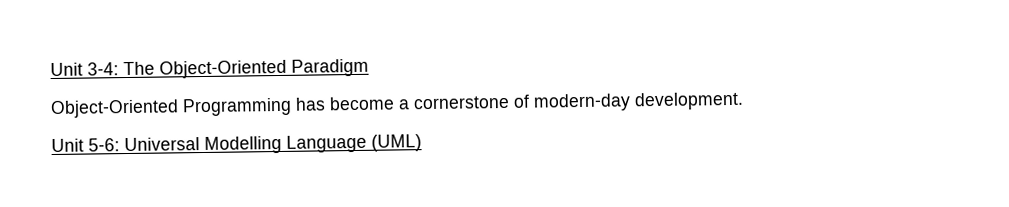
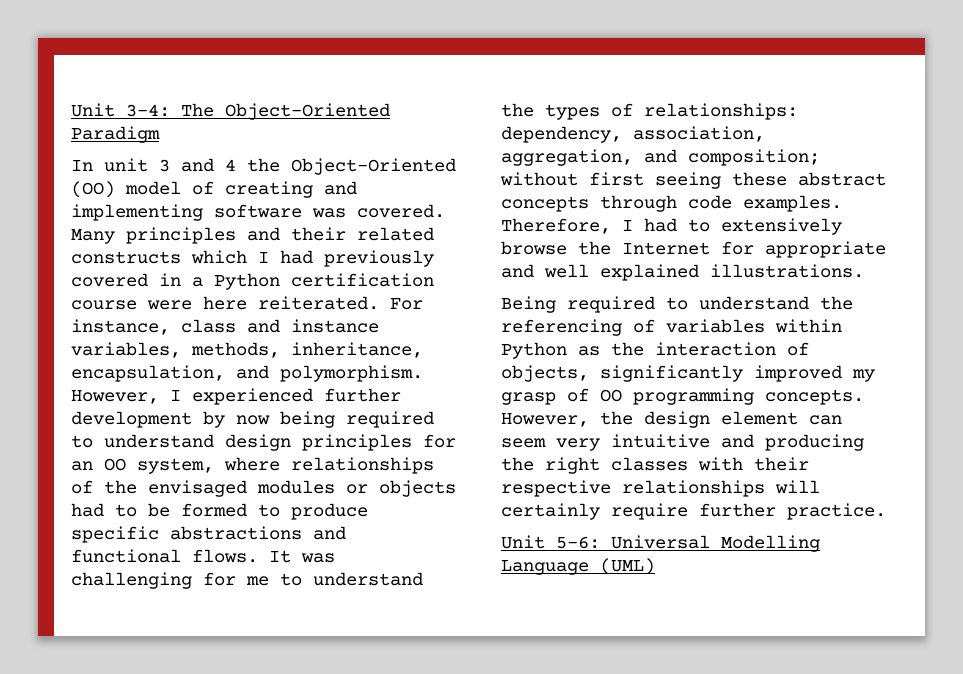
[50,91,744,119] Object-Oriented Programming has become a cornerstone of modern-day development. -> [71,158,456,175] [71,181,357,198] [71,204,445,221] [71,227,434,244] [71,250,434,267] [71,273,434,290] [71,296,423,310] [71,319,379,335] [71,342,423,358] [71,365,423,382] [71,388,401,405] [71,411,434,428] [71,434,456,451] [71,457,434,474] [71,480,456,497] [71,503,368,520] [71,526,346,543] [71,549,335,563] [71,572,423,589] [501,103,798,120] [501,126,765,143] [501,149,820,166] [500,172,886,189] [501,195,842,212] [501,218,842,235] [501,241,886,258] [501,264,864,281] [501,296,853,313] [501,319,842,336] [501,342,809,359] [501,365,875,382] [501,388,864,405] [501,411,842,428] [501,434,864,451] [501,457,809,474] [501,480,820,497] [501,503,886,520] In unit 3 and 4 the Object-Oriented (OO) model of creating and implementing software was covered. Many principles and their related constructs which I had previously covered in a Python certification course were here reiterated. For instance, class and instance variables, methods, inheritance, encapsulation, and polymorphism. However, I experienced further development by now being required to understand design principles for an OO system, where relationships of the envisaged modules or objects had to be formed to produce specific abstractions and functional flows. It was challenging for me to understand the types of relationships: dependency, association, aggregation, and composition; without first seeing these abstract concepts through code examples. Therefore, I had to extensively browse the Internet for appropriate and well explained illustrations. // Being required to understand the referencing of variables within Python as the interaction of objects, significantly improved my grasp of OO programming concepts. However, the design element can seem very intuitive and producing the right classes with their respective relationships will certainly require further practice.

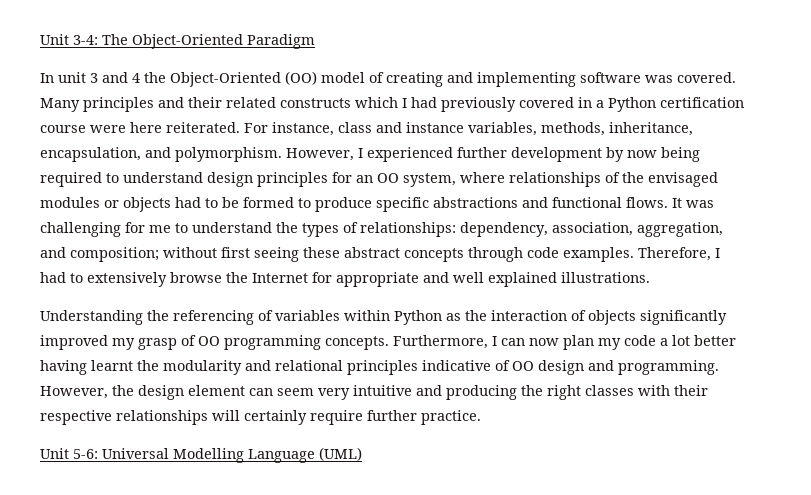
[501,296,809,313] Being required to understand -> [40,310,143,325] Understanding
[501,365,589,382] objects, -> [588,310,636,325] objects
(864, 397) none -> [393,335,736,350] [40,360,719,375] Furthermore, I can now plan my code a lot better having learnt the modularity and relational principles indicative of OO design and programming.

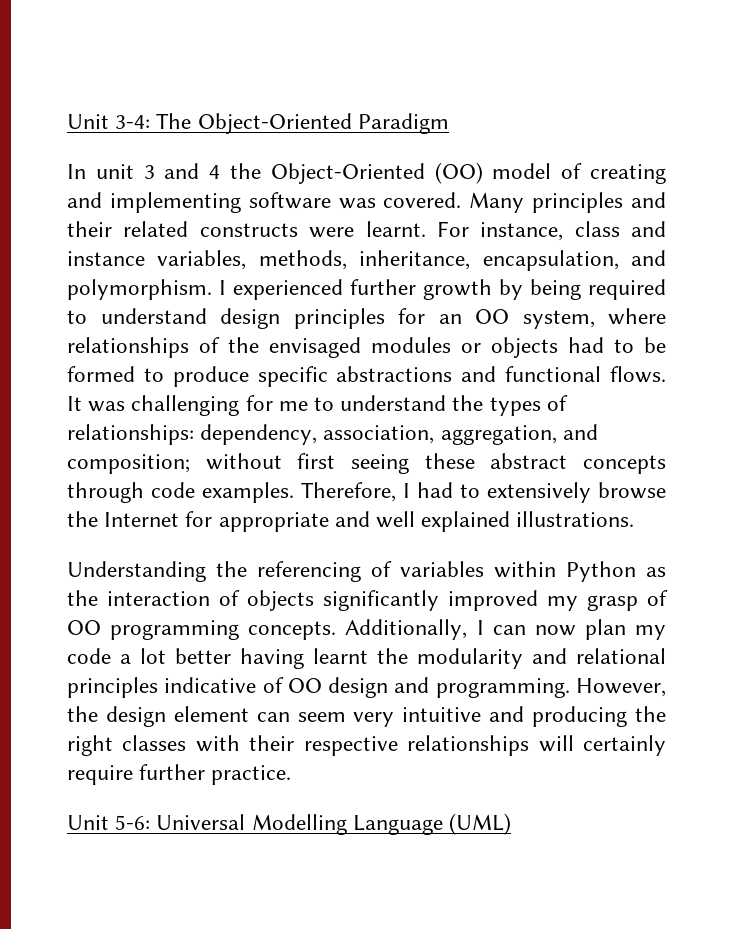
[355,97,744,112] [40,122,240,133] which I had previously covered in a Python certification course were here reiterated. -> [309,221,426,238] were learnt.
[286,148,354,161] However, -> (212, 289) none
[511,147,657,162] development by now -> [423,279,523,300] growth by
[393,335,488,349] Furthermore, -> [345,619,468,640] Additionally,

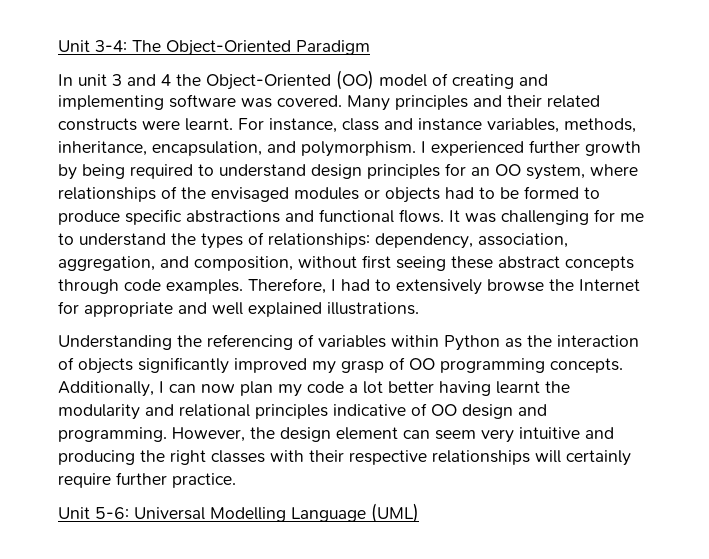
[67,454,190,474] composition; -> [194,256,293,271] composition,

